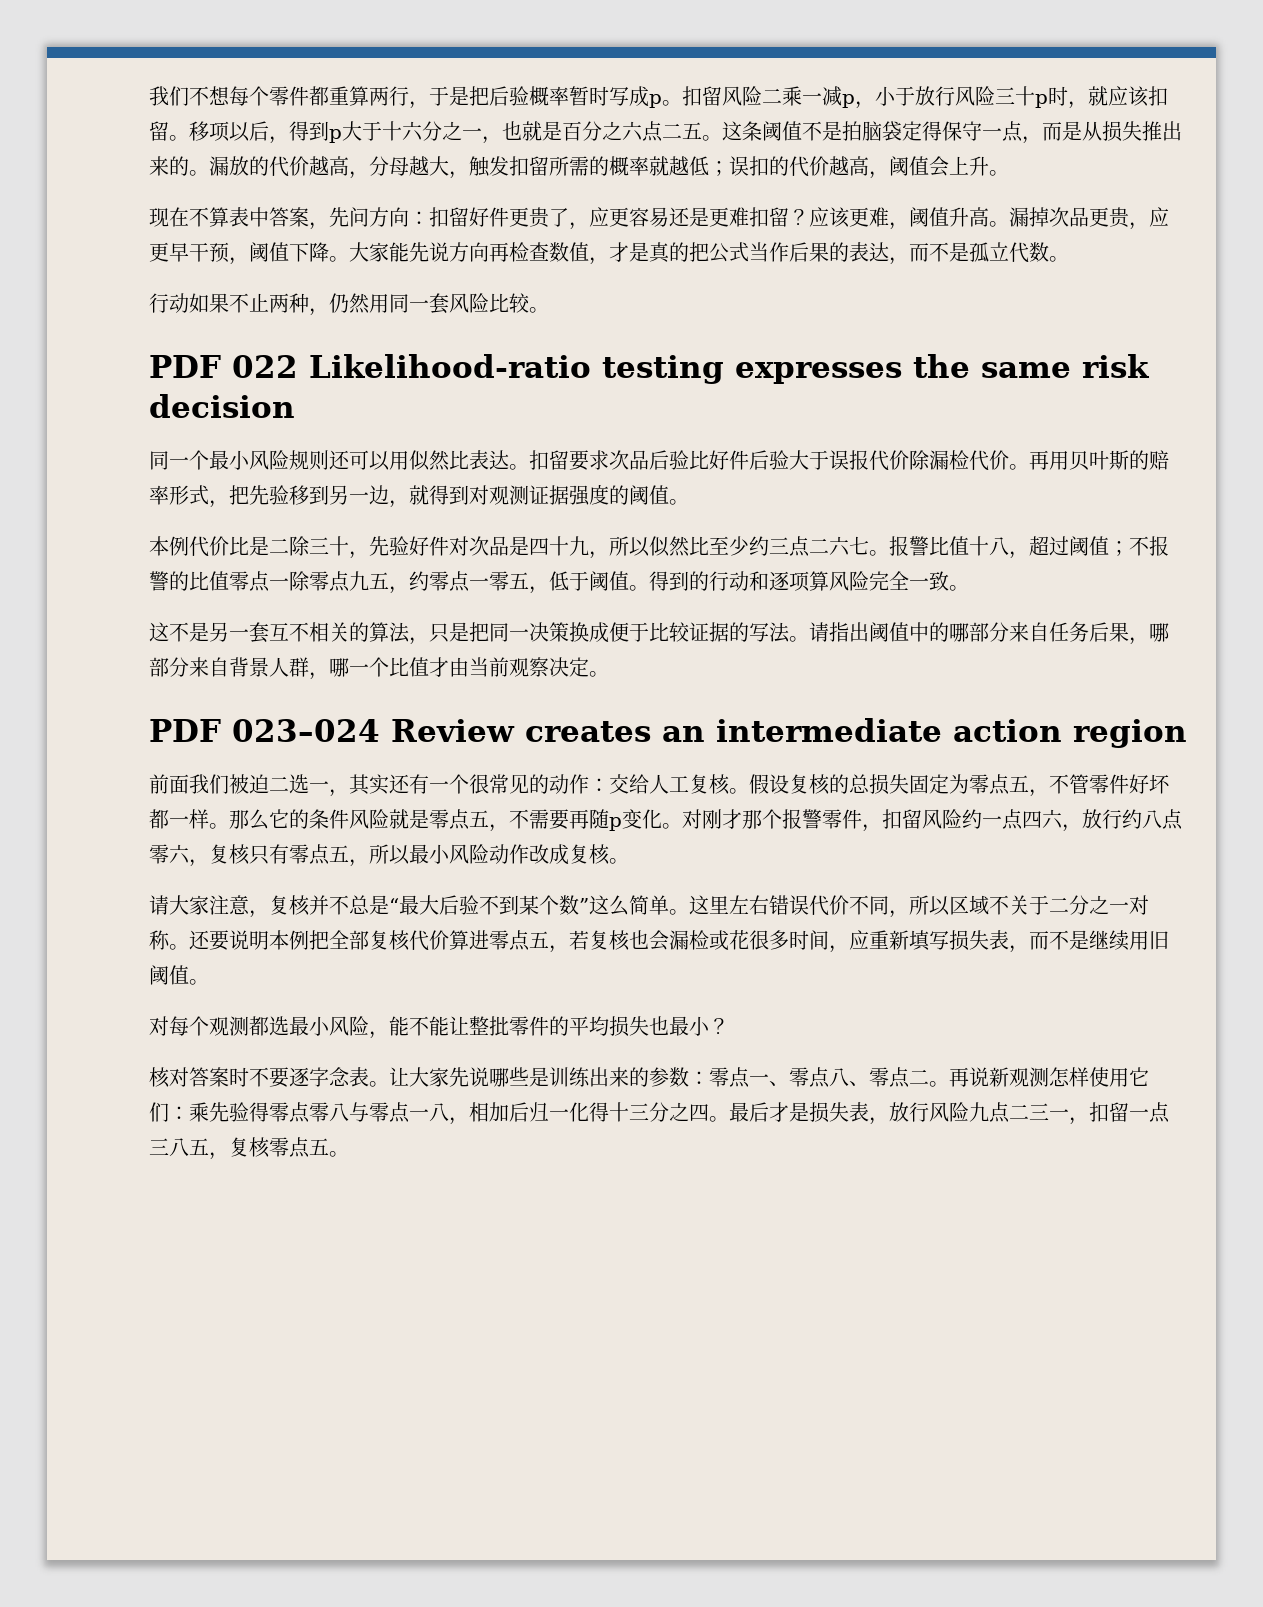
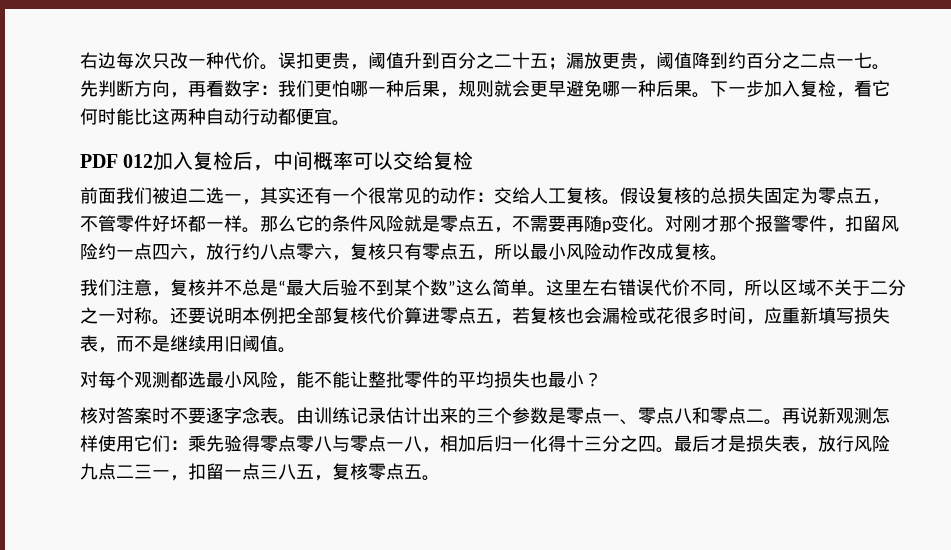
[149,86,1168,109] [149,121,1182,144] [149,156,1009,179] [149,207,1169,230] [149,242,1069,265] [149,293,549,316] [149,354,1150,384] [149,394,295,418] [149,450,1169,471] [149,484,689,508] [149,536,1169,559] [149,571,969,594] [149,622,1169,645] [149,657,609,680] [149,718,1187,748] 我们不想每个零件都重算两行，于是把后验概率暂时写成p。扣留风险二乘一减p，小于放行风险三十p时，就应该扣留。移项以后，得到p大于十六分之一，也就是百分之六点二五。这条阈值不是拍脑袋定得保守一点，而是从损失推出来的。漏放的代价越高，分母越大，触发扣留所需的概率就越低；误扣的代价越高，阈值会上升。 // 现在不算表中答案，先问方向：扣留好件更贵了，应更容易还是更难扣留？应该更难，阈值升高。漏掉次品更贵，应更早干预，阈值下降。大家能先说方向再检查数值，才是真的把公式当作后果的表达，而不是孤立代数。 // 行动如果不止两种，仍然用同一套风险比较。 // PDF 022 Likelihood-ratio testing expresses the same risk decision // 同一个最小风险规则还可以用似然比表达。扣留要求次品后验比好件后验大于误报代价除漏检代价。再用贝叶斯的赔率形式，把先验移到另一边，就得到对观测证据强度的阈值。 // 本例代价比是二除三十，先验好件对次品是四十九，所以似然比至少约三点二六七。报警比值十八，超过阈值；不报警的比值零点一除零点九五，约零点一零五，低于阈值。得到的行动和逐项算风险完全一致。 // 这不是另一套互不相关的算法，只是把同一决策换成便于比较证据的写法。请指出阈值中的哪部分来自任务后果，哪部分来自背景人群，哪一个比值才由当前观察决定。 // PDF 023–024 Review creates an intermediate action region -> [80,52,890,70] [80,80,890,98] [80,108,350,126] [80,151,474,171] 右边每次只改一种代价。误扣更贵，阈值升到百分之二十五；漏放更贵，阈值降到约百分之二点一七。先判断方向，再看数字：我们更怕哪一种后果，规则就会更早避免哪一种后果。下一步加入复检，看它何时能比这两种自动行动都便宜。 // PDF 012加入复检后，中间概率可以交给复检
[149,895,209,915] 请大家 -> [80,279,116,296] 我们
[389,1067,709,1087] 让大家先说哪些是训练出来的参数： -> [296,407,566,424] 由训练记录估计出来的三个参数是
[849,1081,869,1086] 、 -> [692,407,710,424] 和

